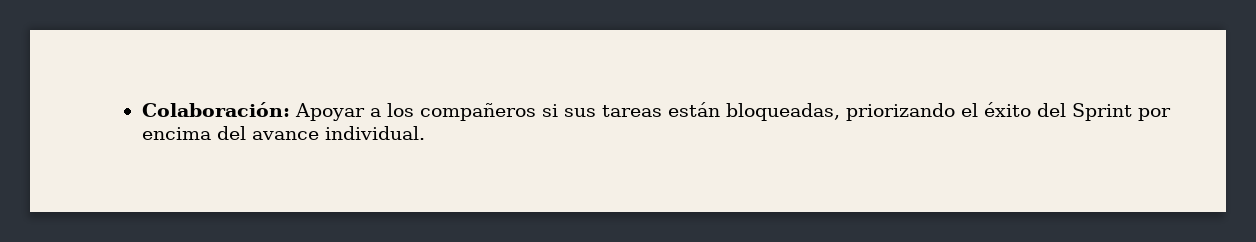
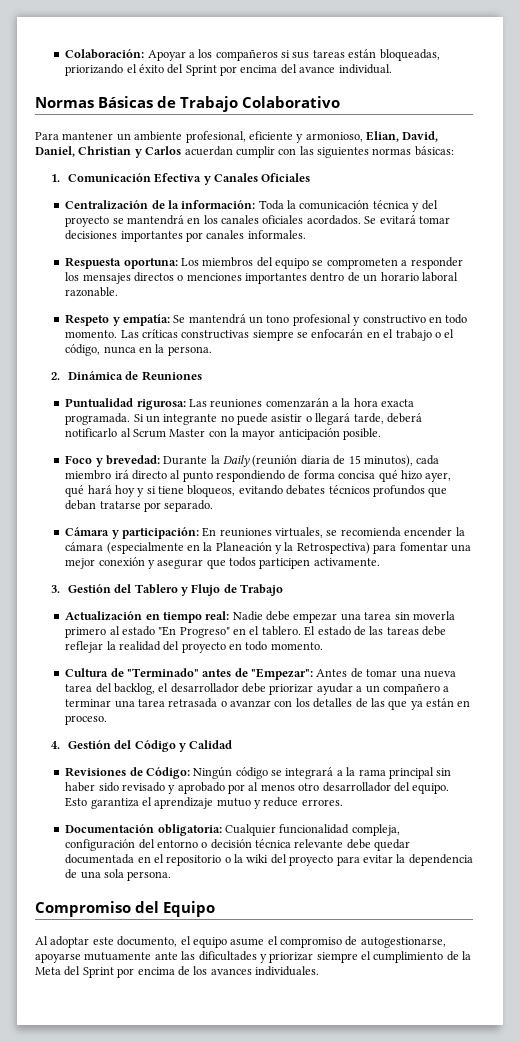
(425, 133) none -> [35,96,340,112] [35,131,439,143] [35,146,454,158] [51,173,311,185] [65,200,438,212] [65,215,450,227] [65,230,306,242] [65,257,463,269] [65,272,458,284] [65,287,119,297] [65,314,468,326] [65,329,455,341] [65,344,212,356] [51,371,202,381] [65,398,415,410] [65,413,422,425] [65,428,382,440] [65,455,440,467] [65,470,452,482] [65,485,448,497] [65,500,214,512] [65,527,465,539] [65,542,471,554] [65,557,380,569] [51,584,284,596] [65,611,455,623] [65,626,447,638] [65,641,323,653] [65,668,456,680] [65,683,450,695] [65,698,471,710] [65,715,108,725] [51,740,233,752] [65,766,452,779] [65,782,450,794] [65,797,343,809] [65,824,400,836] [65,839,411,851] [65,854,473,866] [65,869,172,881] [35,901,215,917] [35,936,446,948] [35,951,472,963] [35,966,319,978] // Normas Básicas de Trabajo Colaborativo // Para mantener un ambiente profesional, eficiente y armonioso, Elian, David, Daniel, Christian y Carlos acuerdan cumplir con las siguientes normas básicas: // 1. Comunicación Efectiva y Canales Oficiales // Centralización de la información: Toda la comunicación técnica y del proyecto se mantendrá en los canales oficiales acordados. Se evitará tomar decisiones importantes por canales informales. // Respuesta oportuna: Los miembros del equipo se comprometen a responder los mensajes directos o menciones importantes dentro de un horario laboral razonable. // Respeto y empatía: Se mantendrá un tono profesional y constructivo en todo momento. Las críticas constructivas siempre se enfocarán en el trabajo o el código, nunca en la persona. // 2. Dinámica de Reuniones // Puntualidad rigurosa: Las reuniones comenzarán a la hora exacta programada. Si un integrante no puede asistir o llegará tarde, deberá notificarlo al Scrum Master con la mayor anticipación posible. // Foco y brevedad: Durante la Daily (reunión diaria de 15 minutos), cada miembro irá directo al punto respondiendo de forma concisa qué hizo ayer, qué hará hoy y si tiene bloqueos, evitando debates técnicos profundos que deban tratarse por separado. // Cámara y participación: En reuniones virtuales, se recomienda encender la cámara (especialmente en la Planeación y la Retrospectiva) para fomentar una mejor conexión y asegurar que todos participen activamente. // 3. Gestión del Tablero y Flujo de Trabajo // Actualización en tiempo real: Nadie debe empezar una tarea sin moverla primero al estado "En Progreso" en el tablero. El estado de las tareas debe reflejar la realidad del proyecto en todo momento. // Cultura de "Terminado" antes de "Empezar": Antes de tomar una nueva tarea del backlog, el desarrollador debe priorizar ayudar a un compañero a terminar una tarea retrasada o avanzar con los detalles de las que ya están en proceso. // 4. Gestión del Código y Calidad // Revisiones de Código: Ningún código se integrará a la rama principal sin haber sido revisado y aprobado por al menos otro desarrollador del equipo. Esto garantiza el aprendizaje mutuo y reduce errores. // Documentación obligatoria: Cualquier funcionalidad compleja, configuración del entorno o decisión técnica relevante debe quedar documentada en el repositorio o la wiki del proyecto para evitar la dependencia de una sola persona. // Compromiso del Equipo // Al adoptar este documento, el equipo asume el compromiso de autogestionarse, apoyarse mutuamente ante las dificultades y priorizar siempre el cumplimiento de la Meta del Sprint por encima de los avances individuales.

